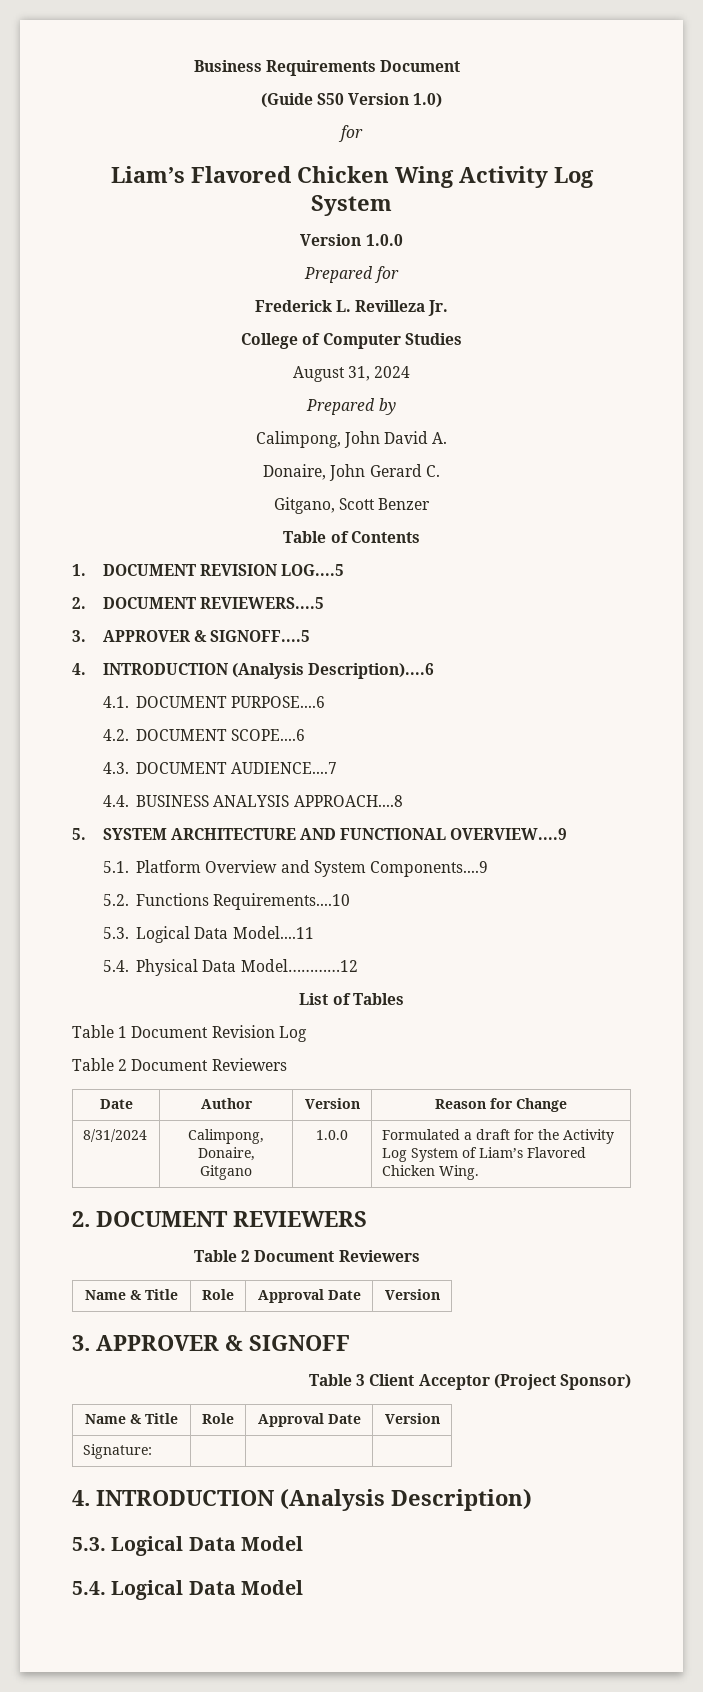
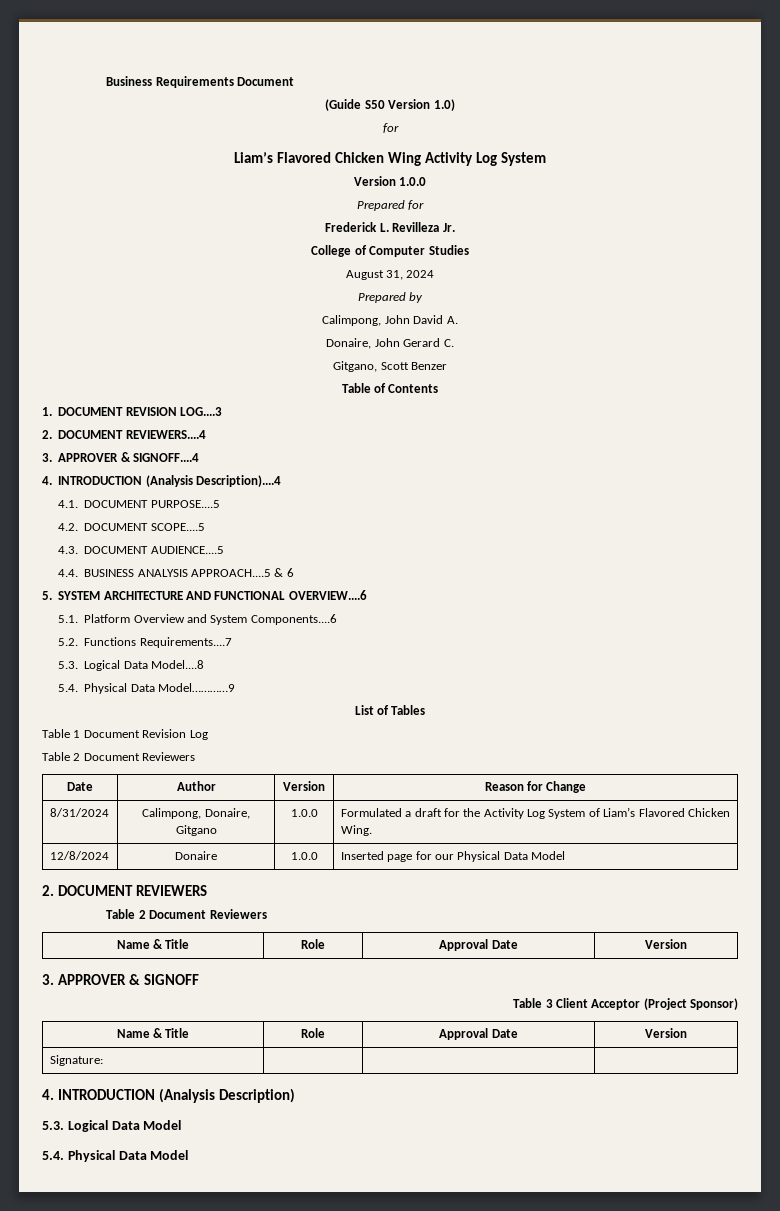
[280,564,344,576] [72,597,324,609] [72,630,310,642] [72,663,434,679] LOG....5 // 2. DOCUMENT REVIEWERS....5 // 3. APPROVER & SIGNOFF....5 // 4. INTRODUCTION (Analysis Description)....6 -> [180,407,222,416] [42,430,206,439] [42,452,199,462] [42,475,281,487] LOG....3 // 2. DOCUMENT REVIEWERS....4 // 3. APPROVER & SIGNOFF....4 // 4. INTRODUCTION (Analysis Description)....4
[231,696,326,708] PURPOSE....6 -> [150,500,220,508] PURPOSE....5
[231,729,306,741] SCOPE....6 -> [150,523,205,531] SCOPE....5
[231,762,338,774] AUDIENCE....7 -> [150,546,224,554] AUDIENCE....5
[293,795,403,807] APPROACH....8 -> [191,568,294,577] APPROACH....5 & 6
[450,828,568,840] OVERVIEW....9 -> [288,590,367,600] OVERVIEW....6
[369,861,488,877] Components....9 -> [250,614,337,625] Components....6
[213,893,351,910] [102,926,314,943] [102,959,358,976] Requirements....10 // 5.3. Logical Data Model....11 // 5.4. Physical Data Model…………12 -> [139,637,232,648] [58,660,205,671] [58,683,236,694] Requirements....7 // 5.3. Logical Data Model....8 // 5.4. Physical Data Model…………9
(480, 1172) none -> [49,851,109,860] [175,851,217,860] [290,852,318,860] [340,851,565,862] // 12/8/2024 | Donaire | 1.0.0 | Inserted page for our Physical Data Model
[111,1580,184,1600] Logical -> [67,1150,115,1162] Physical

